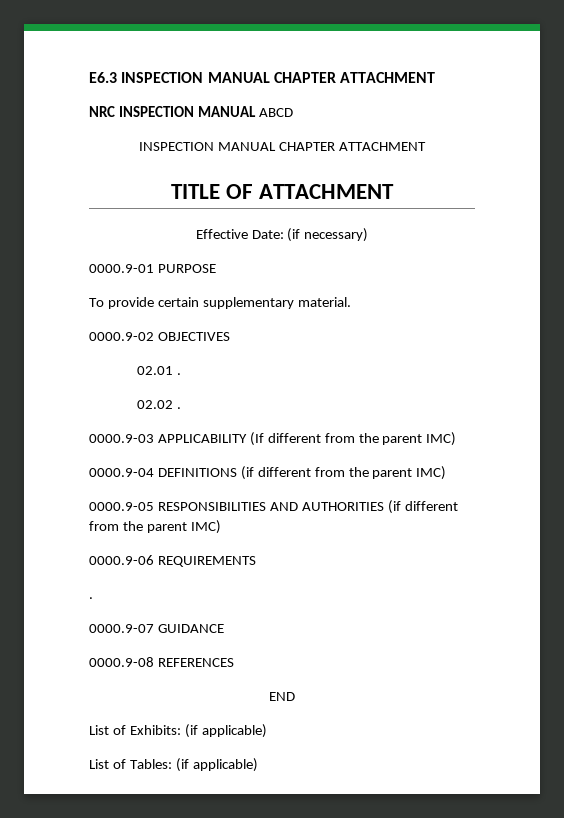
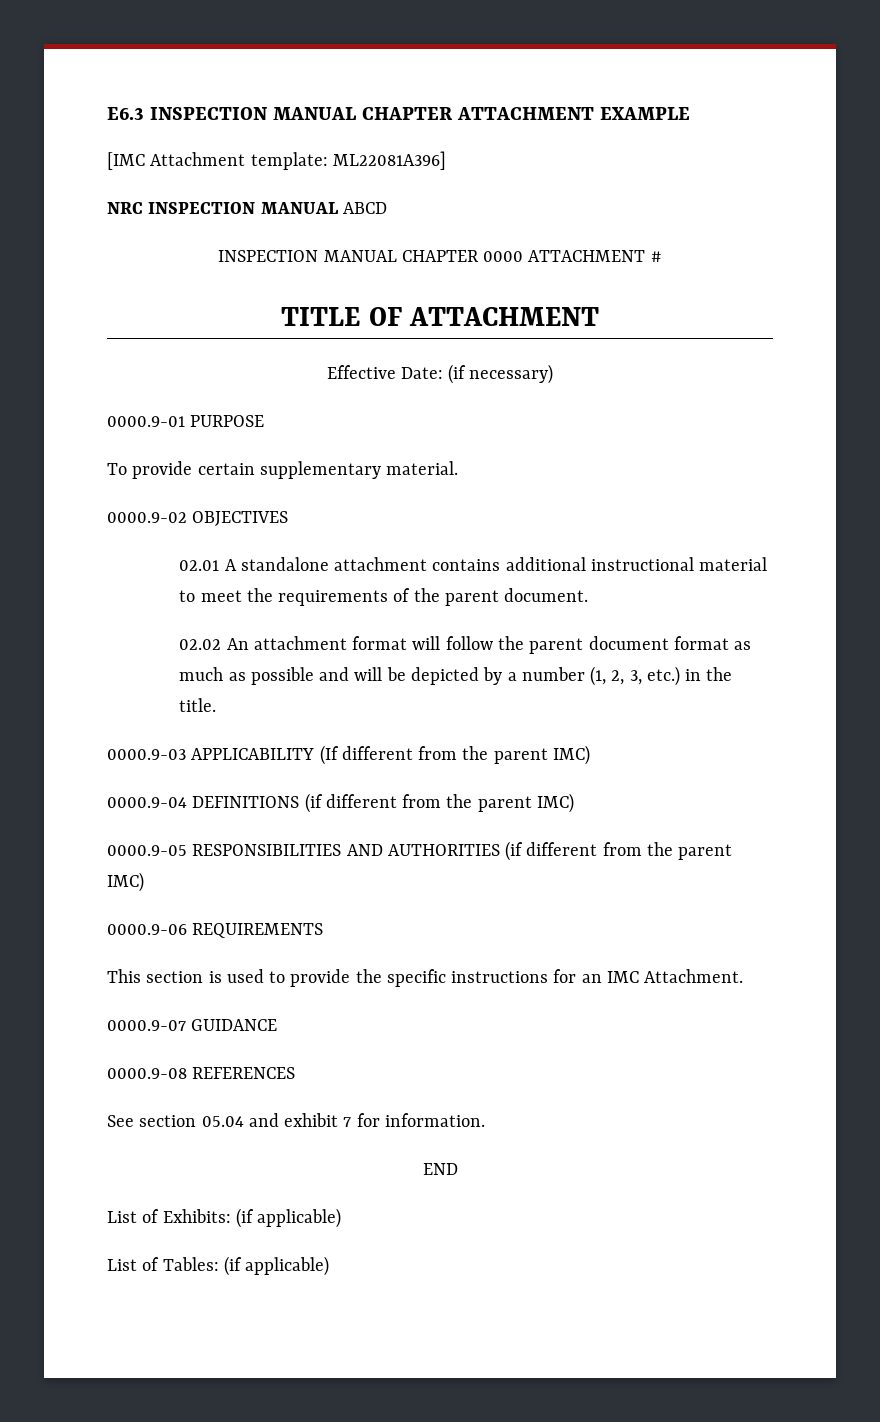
(436, 77) none -> [599,107,690,120] [107,151,446,170] EXAMPLE // [IMC Attachment template: ML22081A396]
[338,142,426,151] ATTACHMENT -> [483,250,662,262] 0000 ATTACHMENT #
[177,373,182,375] [137,400,182,409] . // 02.02 . -> [224,557,768,571] [179,588,589,606] [179,636,752,654] [179,666,733,686] [179,698,217,712] A standalone attachment contains additional instructional material to meet the requirements of the parent document. // 02.02 An attachment format will follow the parent document format as much as possible and will be depicted by a number (1, 2, 3, etc.) in the title.
[89,597,93,599] [89,624,224,633] [89,657,234,667] . // 0000.9-07 GUIDANCE // 0000.9-08 REFERENCES -> [107,969,744,987] [107,1019,278,1031] [107,1067,296,1079] [107,1113,485,1127] This section is used to provide the specific instructions for an IMC Attachment. // 0000.9-07 GUIDANCE // 0000.9-08 REFERENCES // See section 05.04 and exhibit 7 for information.

